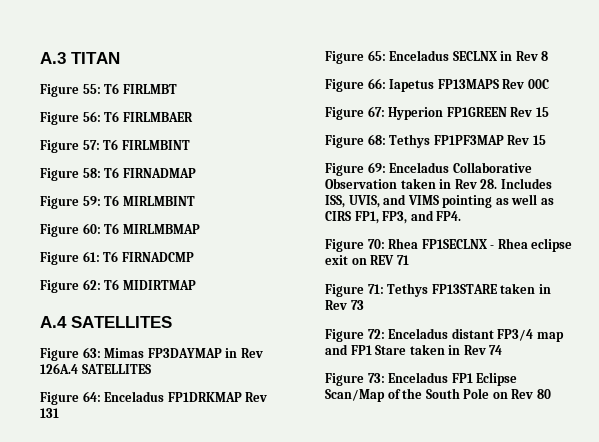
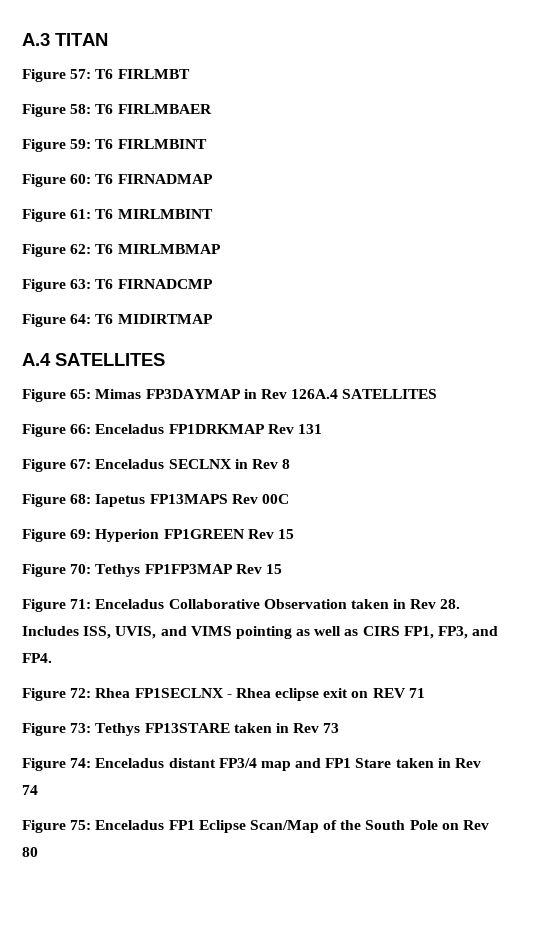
[82,84,101,94] 55: -> [70,69,92,79] 57:
[82,111,101,122] 56: -> [70,104,92,114] 58:
[82,140,100,150] 57: -> [70,139,92,149] 59:
[82,168,101,178] 58: -> [70,174,92,184] 60:
[82,196,101,206] 59: -> [70,209,92,219] 61:
[82,223,101,234] 60: -> [70,244,92,254] 62:
[82,251,100,262] 61: -> [70,279,92,289] 63:
[82,279,101,290] 62: -> [70,314,92,324] 64:
[82,347,101,358] 63: -> [70,389,92,399] 65:
[82,391,101,402] 64: -> [70,424,92,434] 66:
[367,50,386,61] 65: -> [70,459,92,469] 67:
[367,78,386,89] 66: -> [70,494,92,504] 68:
[367,106,385,117] 67: -> [70,529,92,539] 69:
[367,134,546,148] [325,162,386,176] 68: Tethys FP1PF3MAP Rev 15 // Figure 69: -> [70,564,282,577] [22,599,92,612] 70: Tethys FP1FP3MAP Rev 15 // Figure 71:
[367,239,385,249] 70: -> [70,688,92,698] 72:
[367,284,384,294] 71: -> [70,723,92,733] 73:
[367,329,385,339] 72: -> [70,758,92,768] 74:
[367,373,385,383] 73: -> [70,820,92,830] 75:

